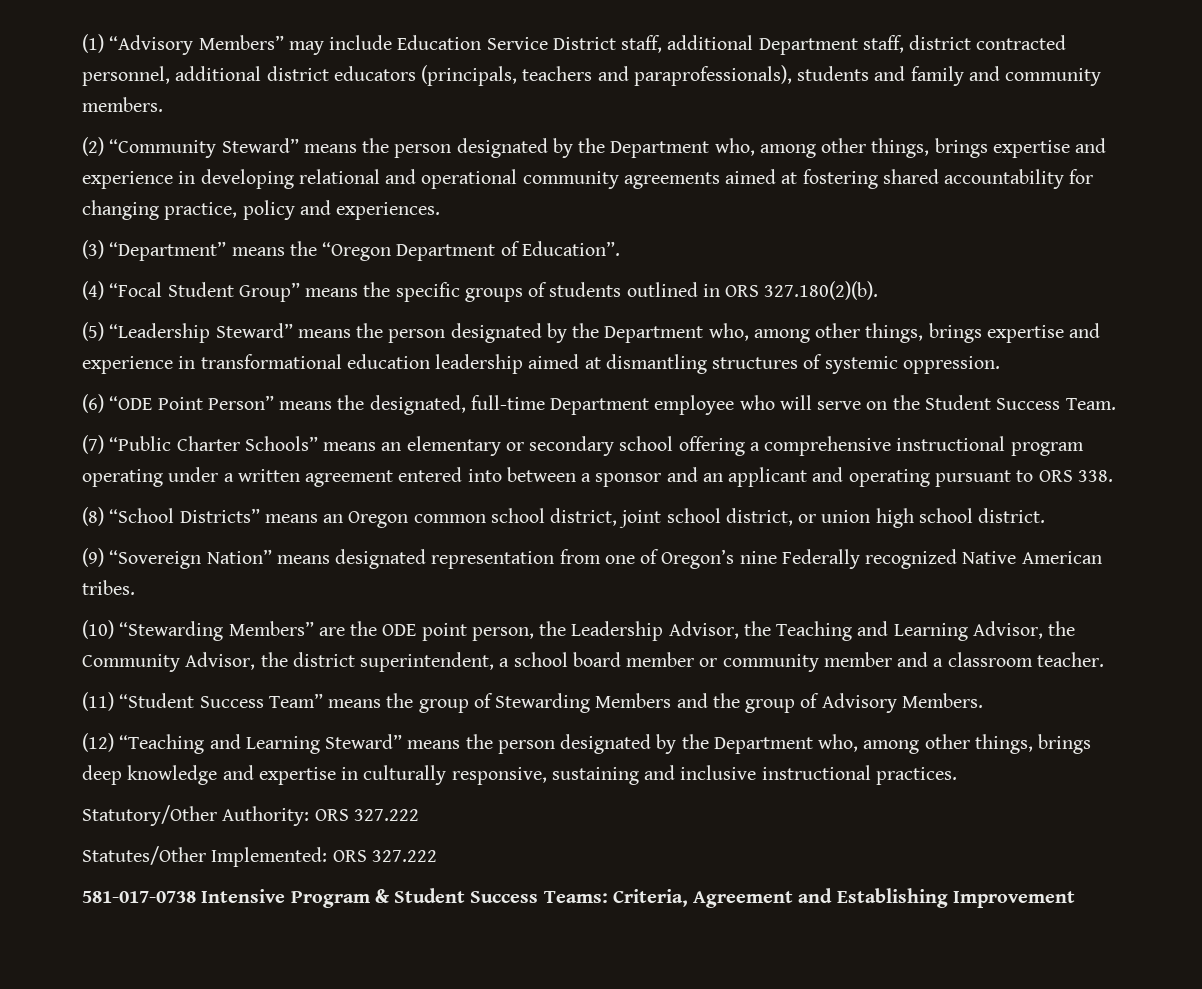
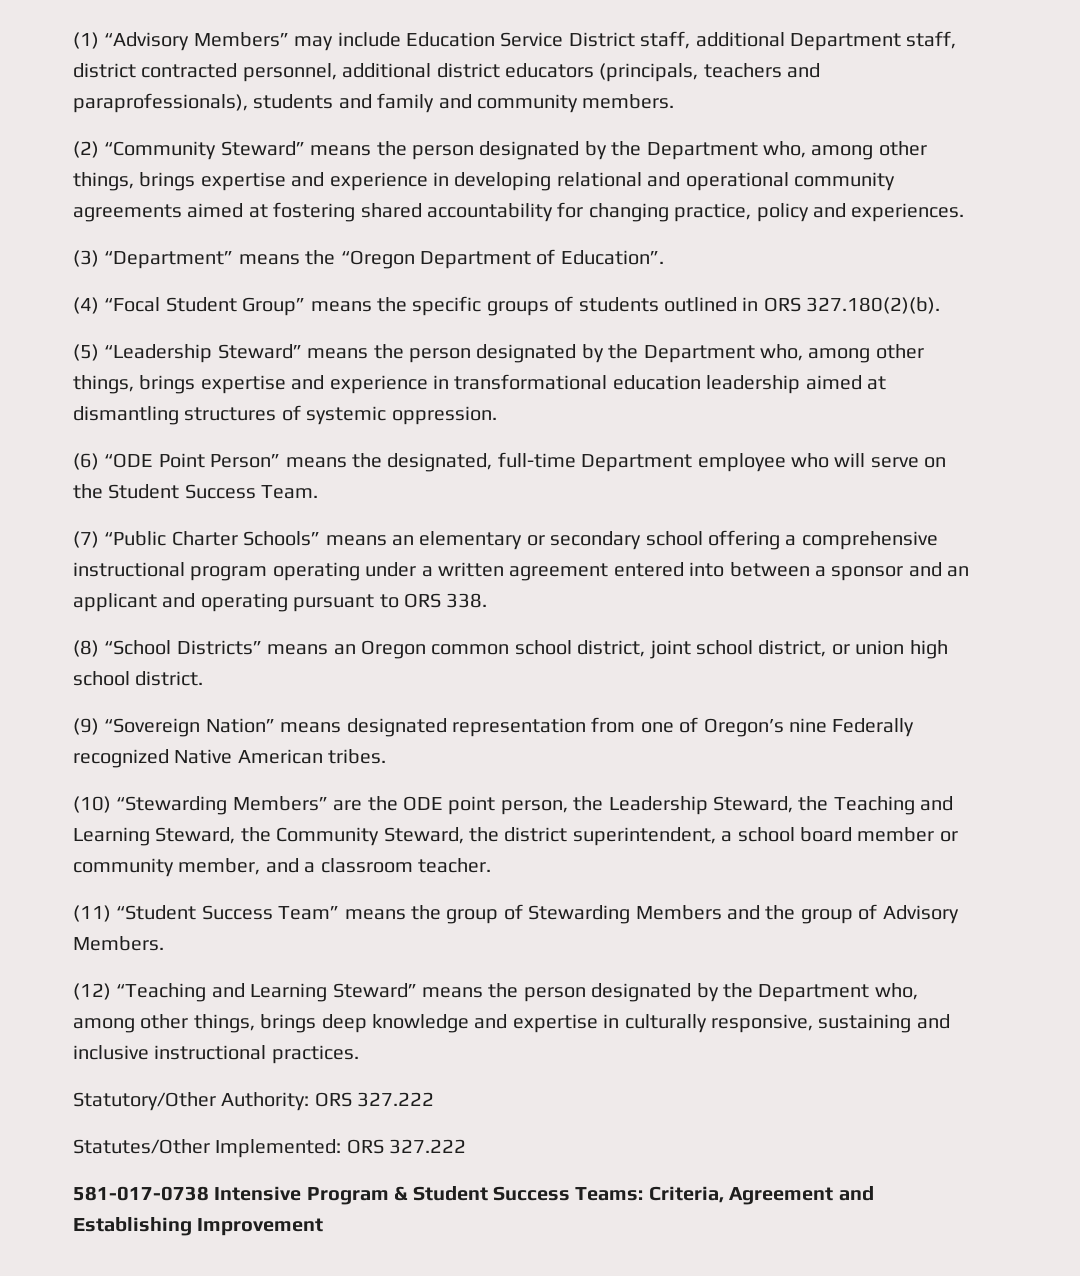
[668,621,739,639] Advisor, -> [712,796,793,813] Steward,
[972,621,1043,639] Advisor, -> [155,827,236,844] Steward,
[185,652,256,670] Advisor, -> [383,827,464,844] Steward,
[823,652,892,667] member -> [178,858,261,875] member,

